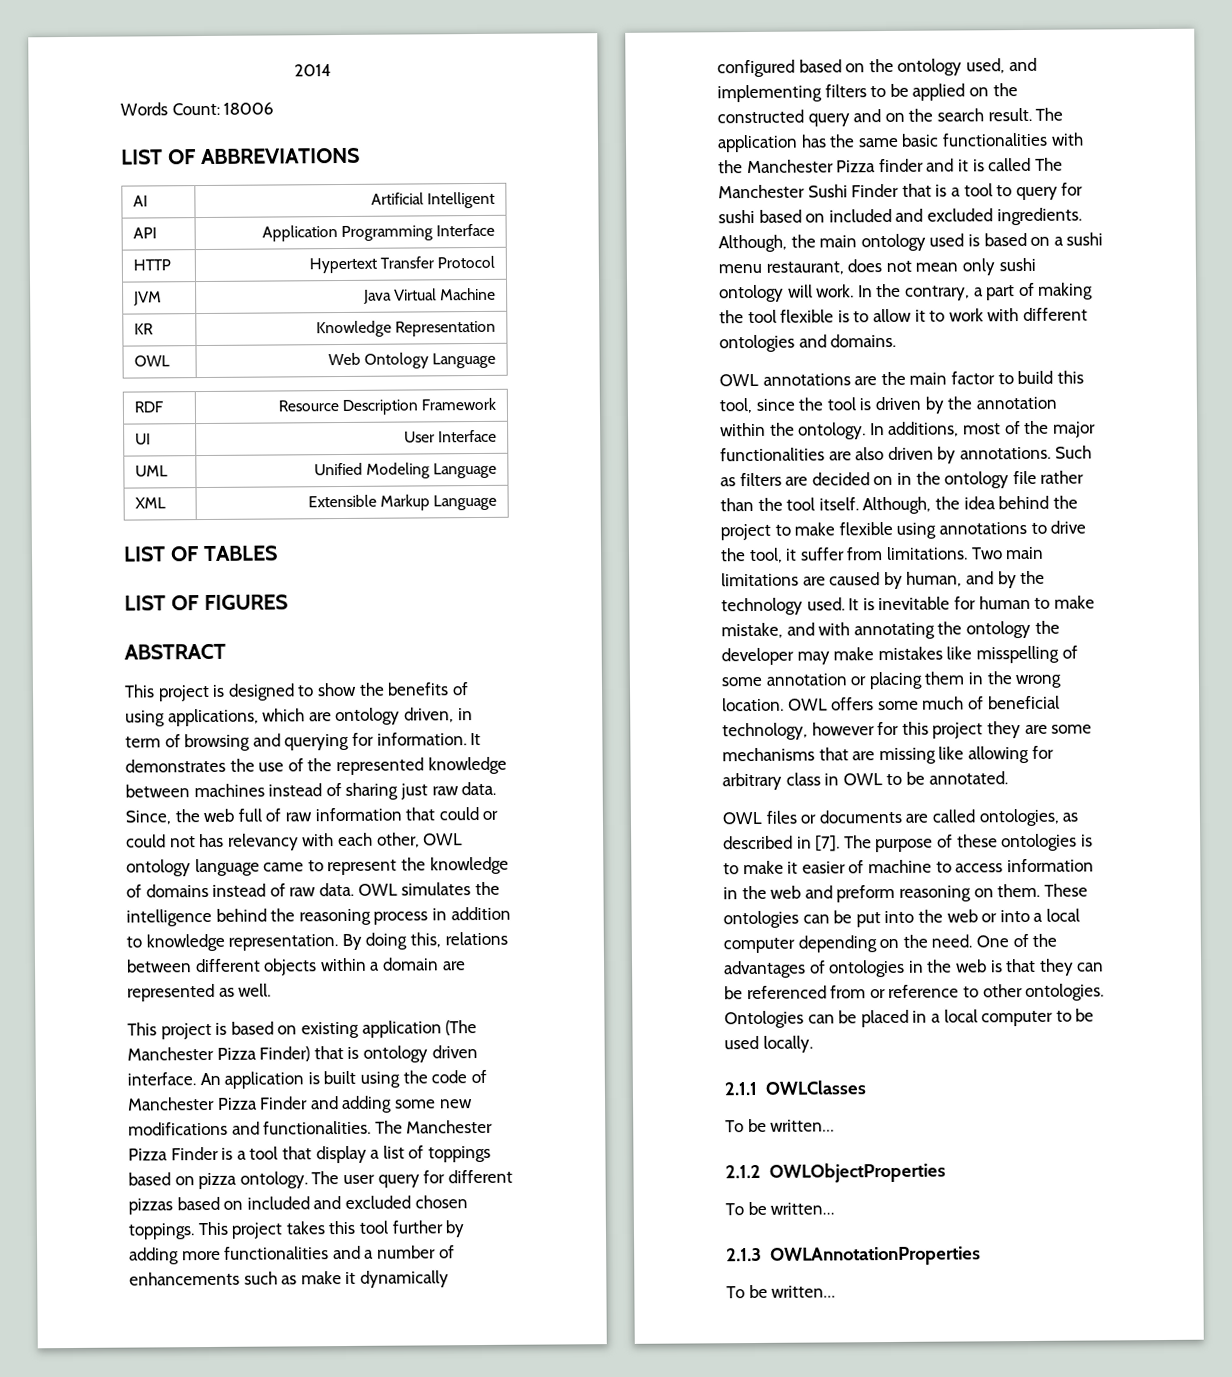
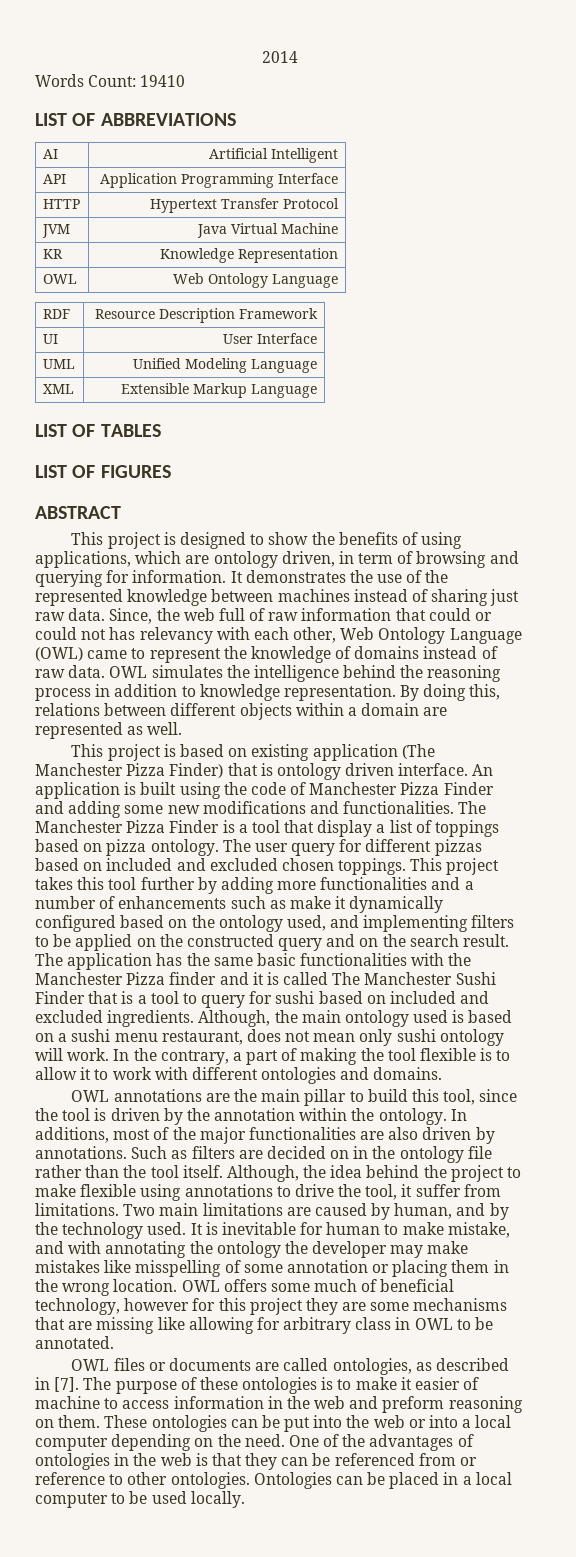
[223,102,275,115] 18006 -> [140,75,186,87] 19410
[423,833,464,846] [126,858,260,877] OWL ontology language -> [340,627,522,644] [35,647,83,661] Web Ontology Language (OWL)
[950,371,995,385] factor -> [304,1089,347,1106] pillar
[724,1080,866,1096] [725,1118,835,1133] [725,1162,946,1183] [725,1201,835,1216] [726,1246,981,1266] [726,1284,836,1299] // 2.1.1 OWLClasses // To be written… // 2.1.2 OWLObjectProperties // To be written… // 2.1.3 OWLAnnotationProperties // To be written… -> (245, 1499) none

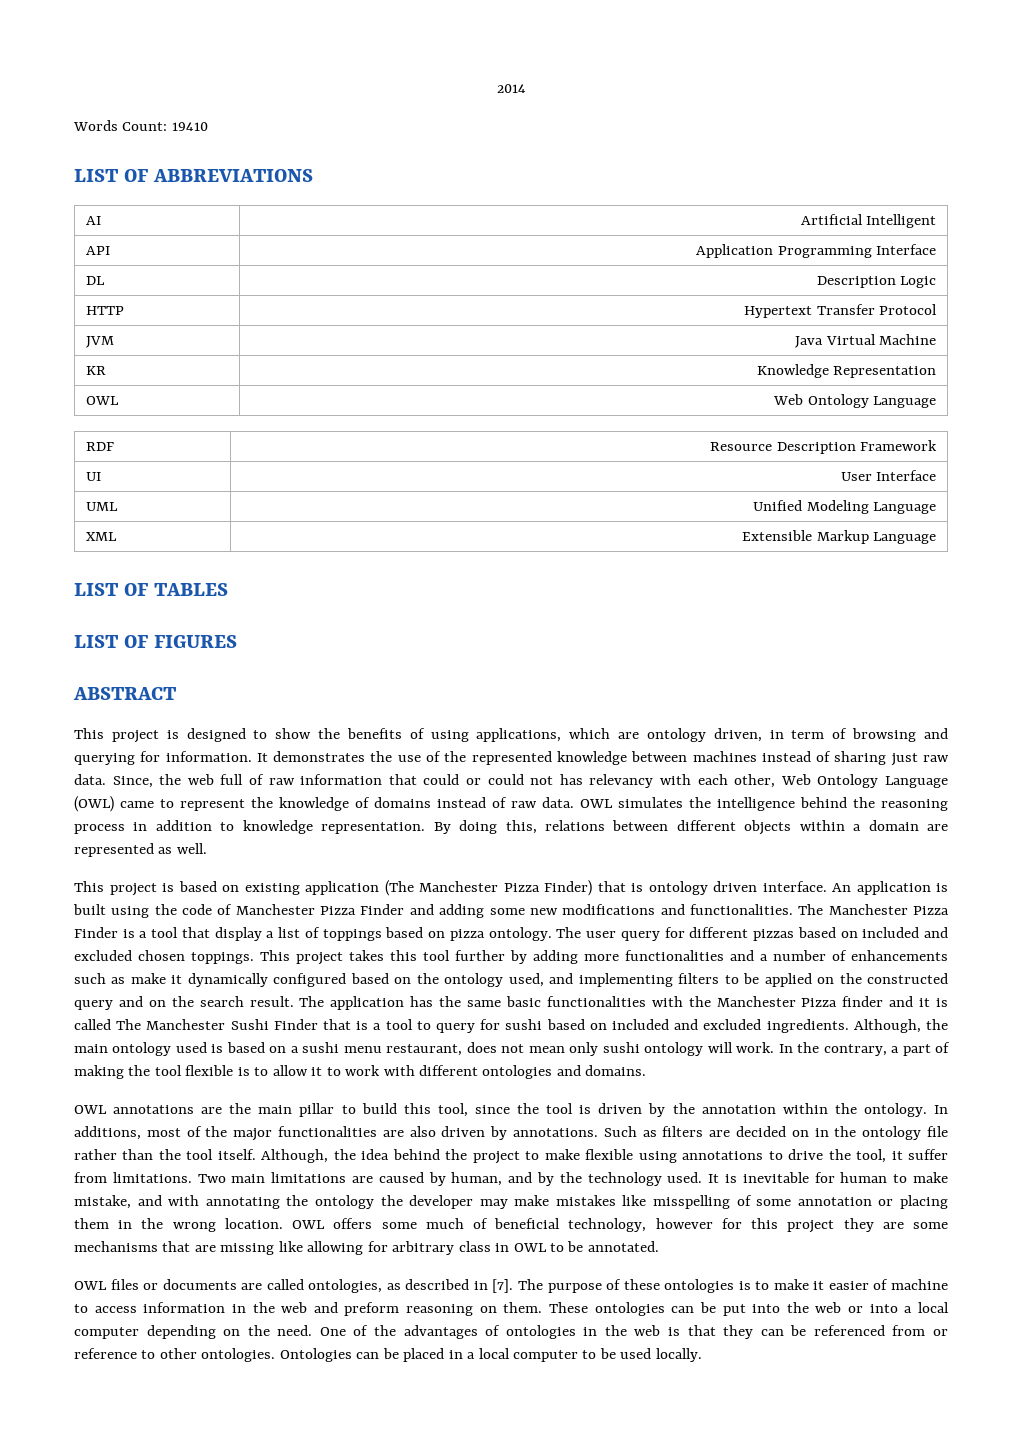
(339, 178) none -> [85,276,105,285] [816,276,937,288] // DL | Description Logic

